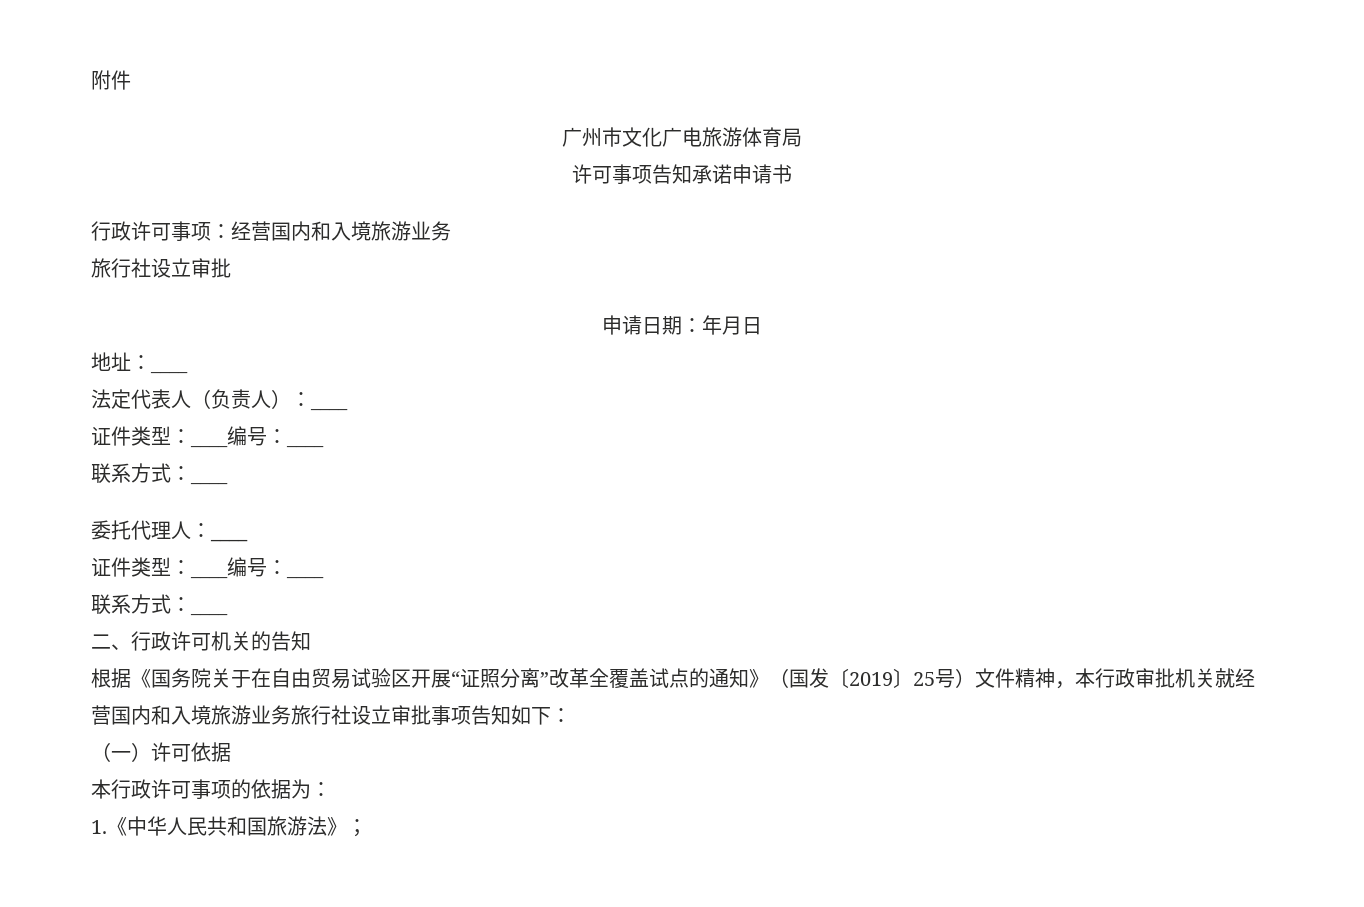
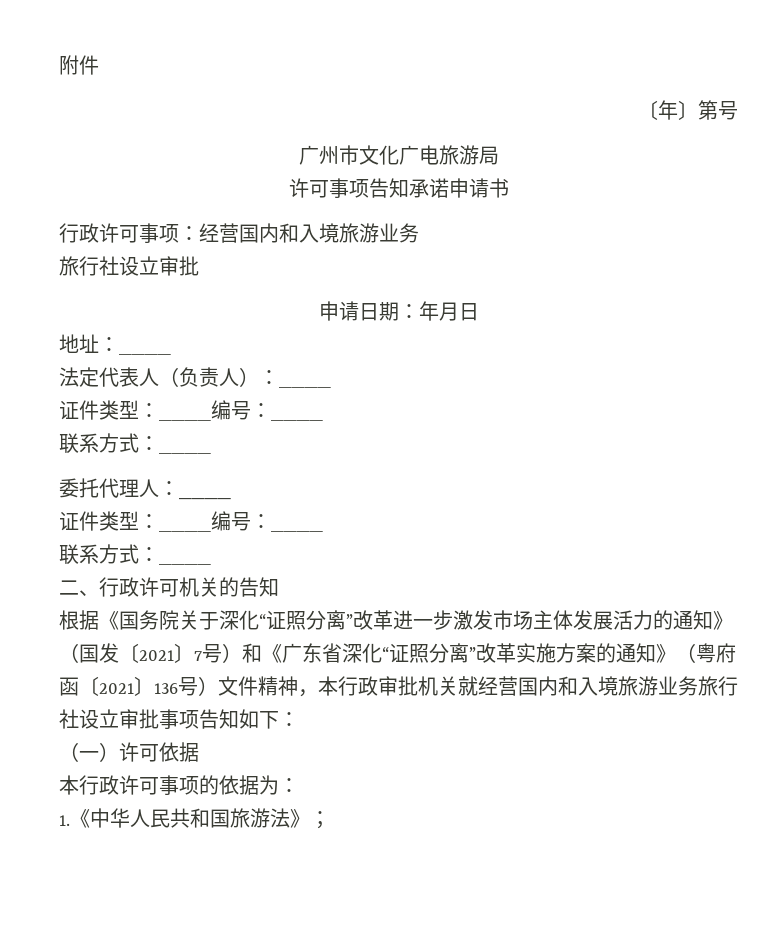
(131, 80) none -> [638,100,738,120] // 〔年〕第号
[742,127,782,147] 体育 -> (479, 155) none
[251,668,935,689] 在自由贸易试验区开展“证照分离”改革全覆盖试点的通知》（国发〔2019〕25 -> [219,610,733,630] [59,643,736,663] [59,676,178,696] 深化“证照分离”改革进一步激发市场主体发展活力的通知》（国发〔2021〕7号）和《广东省深化“证照分离”改革实施方案的通知》（粤府函〔2021〕136

